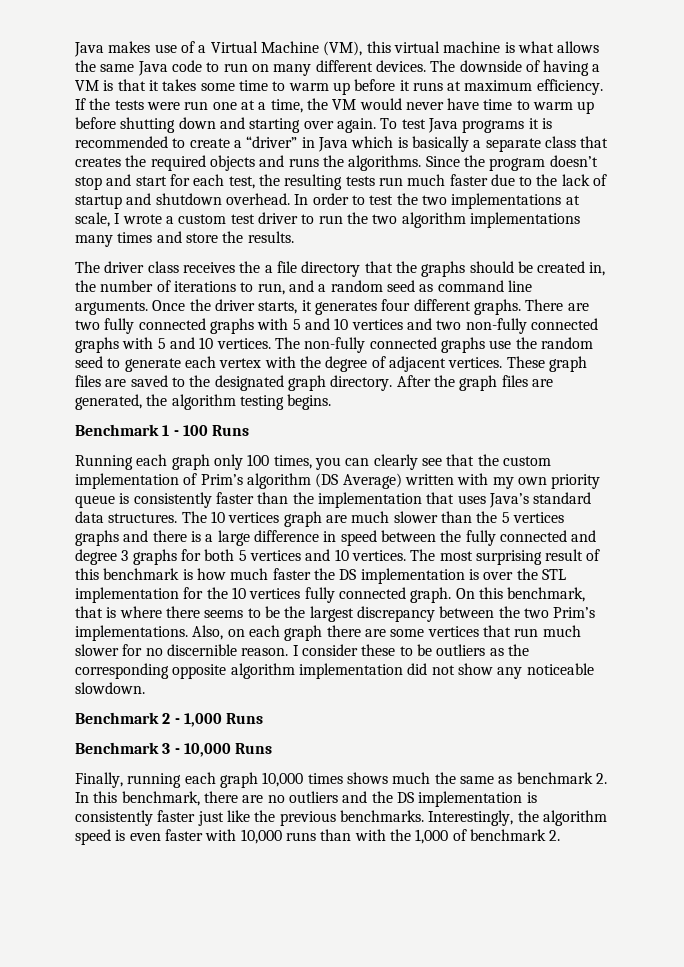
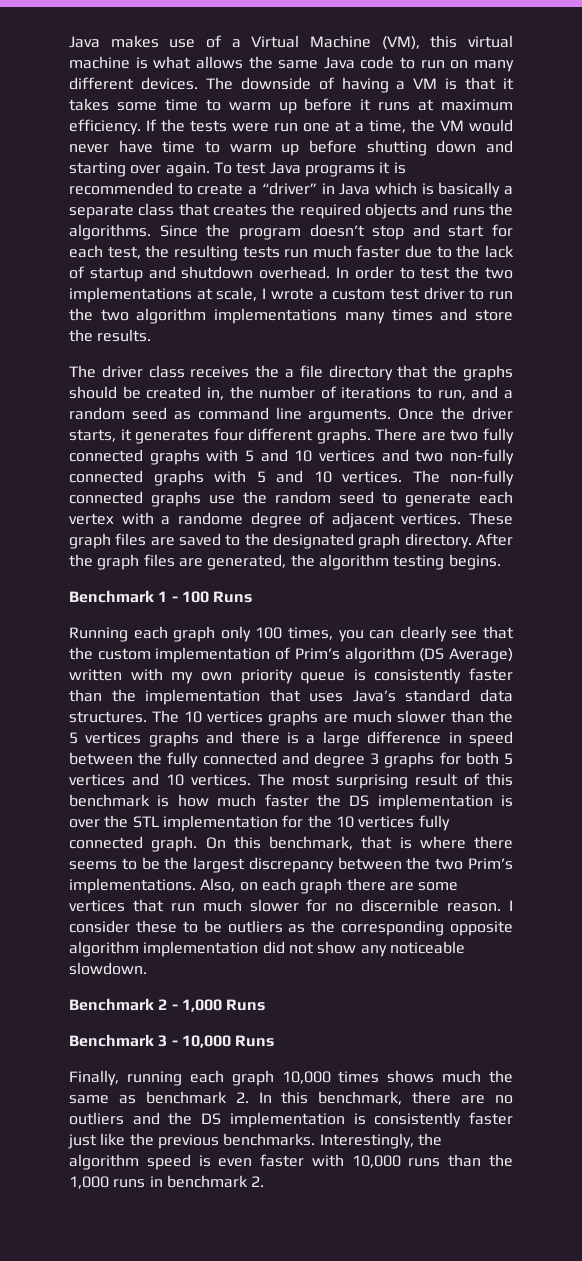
[299,356,321,368] the -> [161,512,243,525] a randome
[283,511,322,527] graph -> [268,710,319,726] graphs
[354,829,386,841] with -> (482, 1160) none
[452,829,467,841] of -> [113,1176,163,1188] runs in

